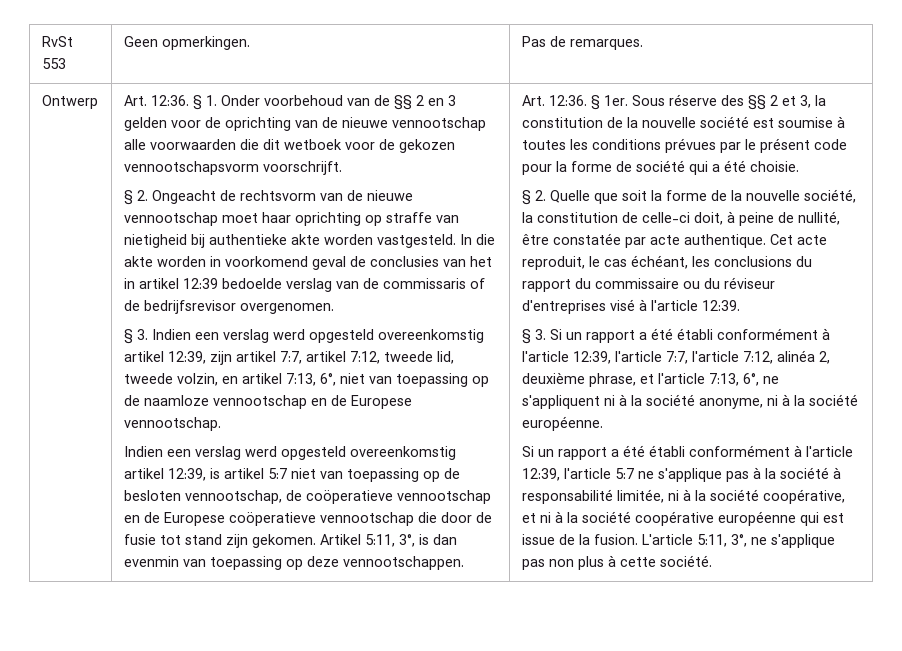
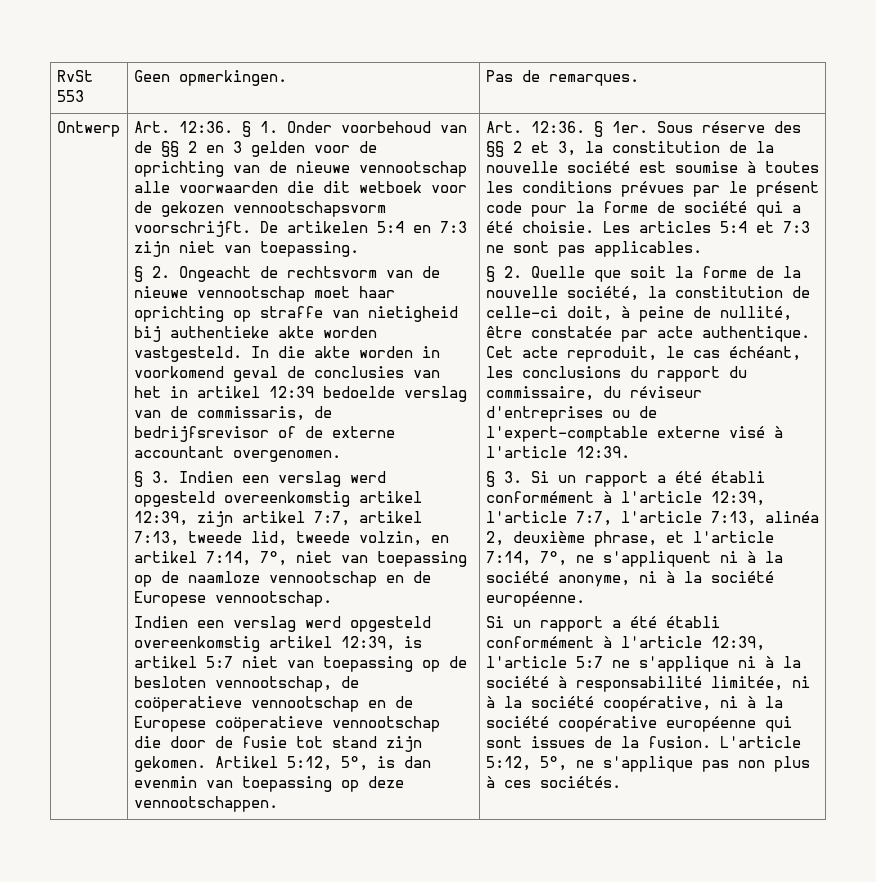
(342, 168) none -> [259,221,467,233] [133,241,359,257] De artikelen 5:4 en 7:3 zijn niet van toepassing.
[382,278,485,289] [123,300,236,314] commissaris of de bedrijfsrevisor -> [196,406,332,421] [133,426,395,442] [133,446,224,458] commissaris, de bedrijfsrevisor of de externe accountant
[349,351,380,364] 7:12, -> [133,531,179,546] 7:13,
[285,373,336,386] 7:13, 6°, -> [205,551,287,566] 7:14, 7°,
[364,534,415,547] 5:11, 3°, -> [286,756,368,771] 5:12, 5°,
(799, 166) none -> [602,221,810,233] [485,241,702,257] Les articles 5:4 et 7:3 ne sont pas applicables.
[594,278,700,289] commissaire ou -> [485,386,594,401] commissaire,
(606, 307) none -> [611,406,657,418] [485,426,720,442] ou de l'expert-comptable externe
[742,351,773,364] 7:12, -> [710,511,756,526] 7:13,
[708,373,759,386] 7:13, 6°, -> [485,551,567,566] 7:14, 7°,
[725,471,749,482] pas -> [737,656,756,668] ni
[521,513,536,523] et -> (711, 704) none
[822,513,844,523] [521,534,555,545] est issue -> [485,736,585,748] sont issues
[696,534,747,547] 5:11, 3°, -> [485,756,567,771] 5:12, 5°,
[619,555,712,567] cette société. -> [503,776,621,788] ces sociétés.

